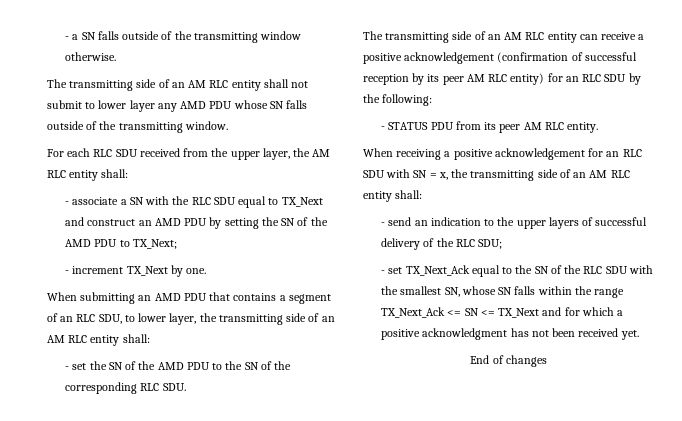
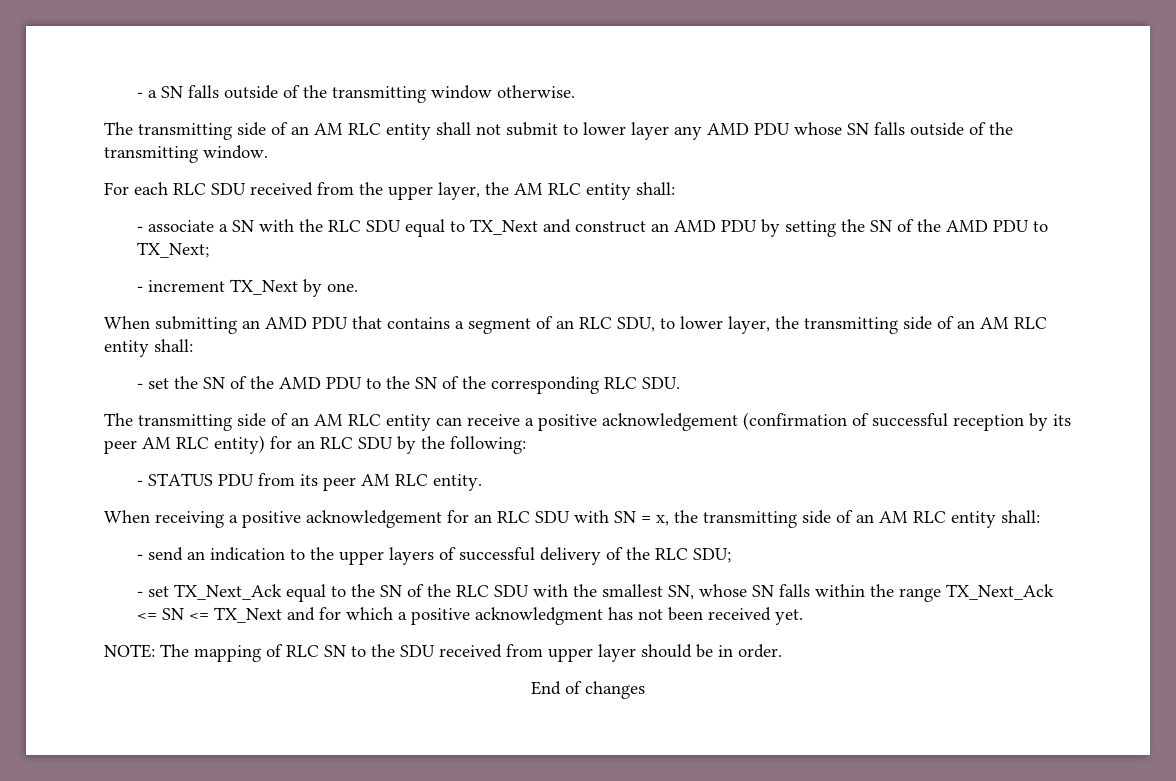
(639, 335) none -> [104,644,782,662] // NOTE: The mapping of RLC SN to the SDU received from upper layer should be in order.

